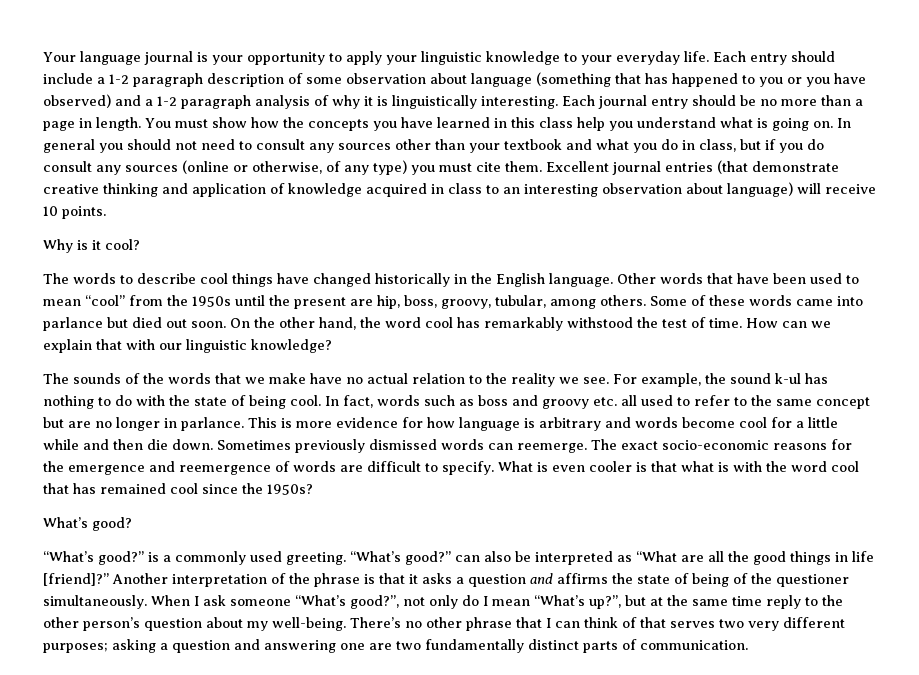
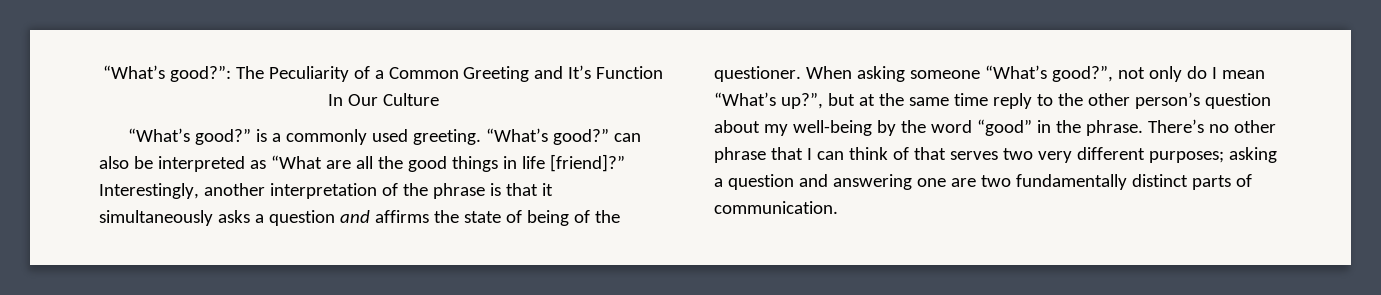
[43,51,835,65] [43,72,866,87] [43,94,863,109] [43,117,851,131] [43,139,824,153] [43,160,839,175] [43,182,876,197] [43,206,106,219] [43,239,140,253] [43,273,859,287] [43,295,863,309] [43,317,831,331] [43,339,332,353] [43,373,828,387] [43,395,870,409] [43,417,838,431] [43,439,852,453] [43,461,859,475] [43,483,313,495] [43,517,132,531] Your language journal is your opportunity to apply your linguistic knowledge to your everyday life. Each entry should include a 1-2 paragraph description of some observation about language (something that has happened to you or you have observed) and a 1-2 paragraph analysis of why it is linguistically interesting. Each journal entry should be no more than a page in length. You must show how the concepts you have learned in this class help you understand what is going on. In general you should not need to consult any sources other than your textbook and what you do in class, but if you do consult any sources (online or otherwise, of any type) you must cite them. Excellent journal entries (that demonstrate creative thinking and application of knowledge acquired in class to an interesting observation about language) will receive 10 points. // Why is it cool? // The words to describe cool things have changed historically in the English language. Other words that have been used to mean “cool” from the 1950s until the present are hip, boss, groovy, tubular, among others. Some of these words came into parlance but died out soon. On the other hand, the word cool has remarkably withstood the test of time. How can we explain that with our linguistic knowledge? // The sounds of the words that we make have no actual relation to the reality we see. For example, the sound k-ul has nothing to do with the state of being cool. In fact, words such as boss and groovy etc. all used to refer to the same concept but are no longer in parlance. This is more evidence for how language is arbitrary and words become cool for a little while and then die down. Sometimes previously dismissed words can reemerge. The exact socio-economic reasons for the emergence and reemergence of words are difficult to specify. What is even cooler is that what is with the word cool that has remained cool since the 1950s? // What’s good? -> [102,65,664,82] [327,93,439,106] “What’s good?”: The Peculiarity of a Common Greeting and It’s Function In Our Culture
[112,573,168,584] Another -> [99,183,265,199] Interestingly, another
(418, 579) none -> [99,210,213,226] simultaneously
[776,574,849,587] [43,595,226,609] questioner simultaneously. When I ask -> [714,66,905,82] questioner. When asking
[272,617,346,631] well-being. -> [792,119,1143,136] well-being by the word “good” in the phrase.

